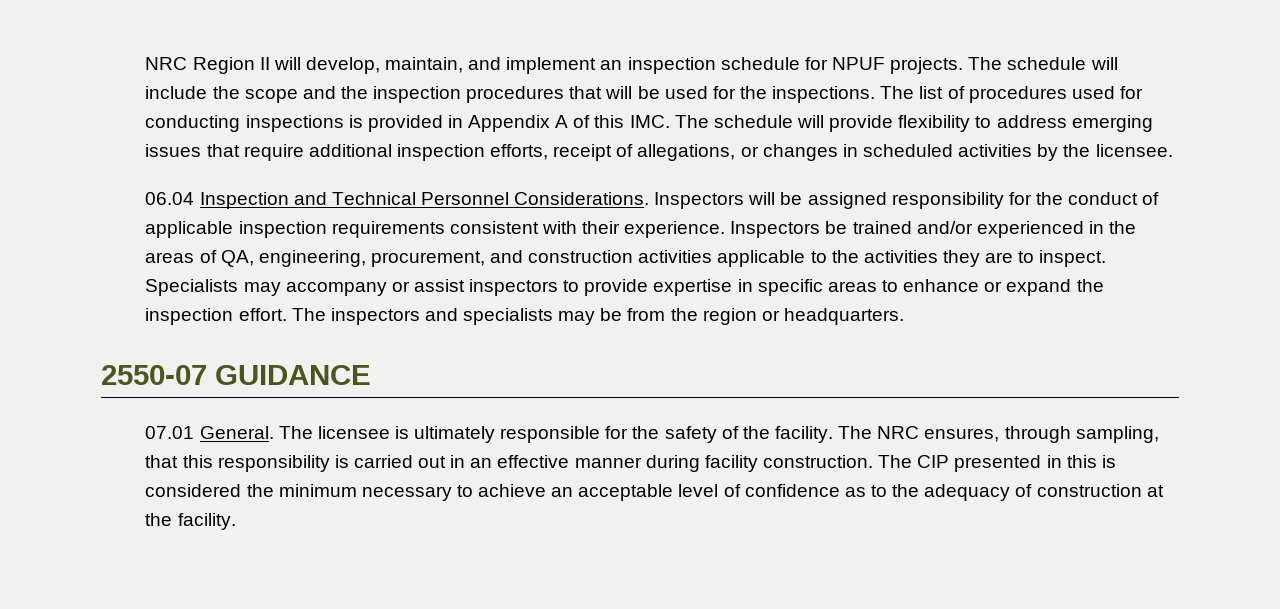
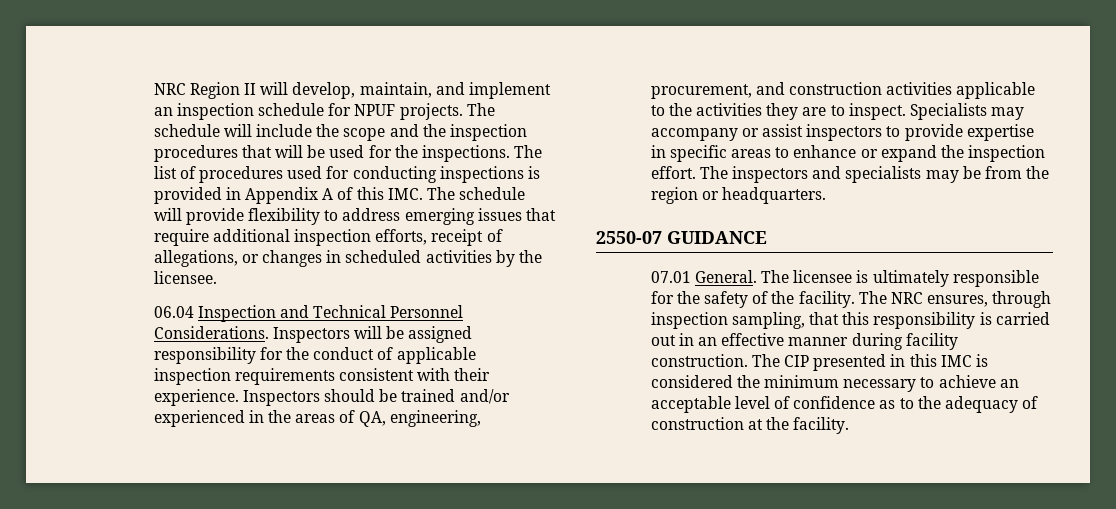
(821, 229) none -> [324,389,376,402] should
(1071, 434) none -> [650,312,728,329] inspection
(1097, 461) none -> [940,355,972,367] IMC

